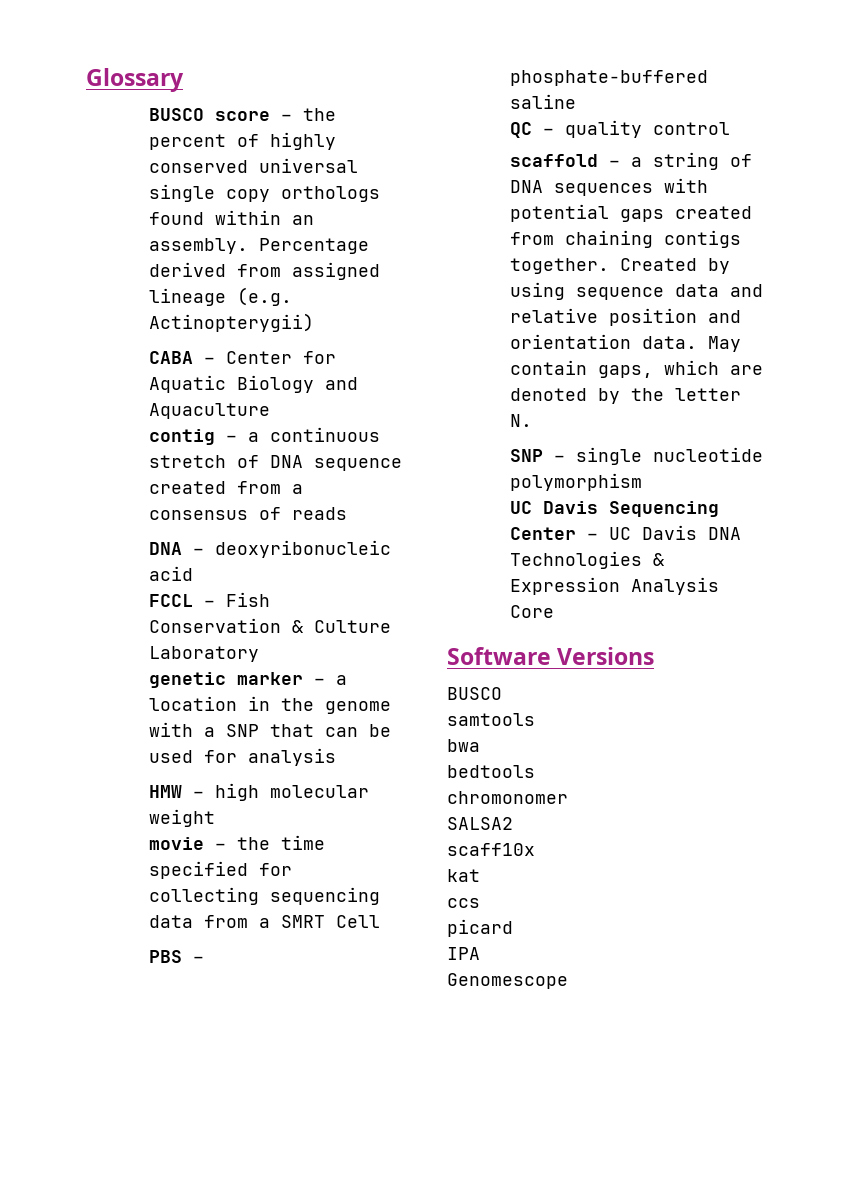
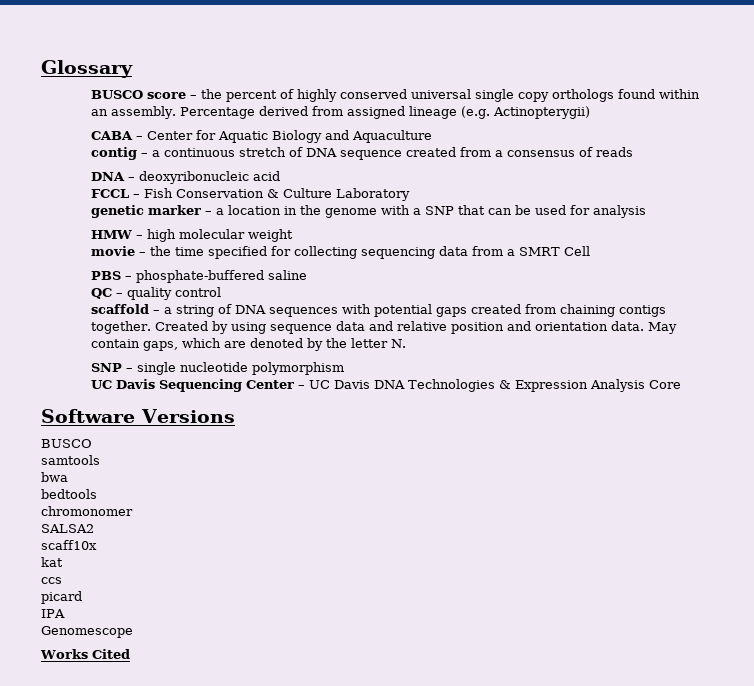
(568, 981) none -> [40,649,130,659] // Works Cited

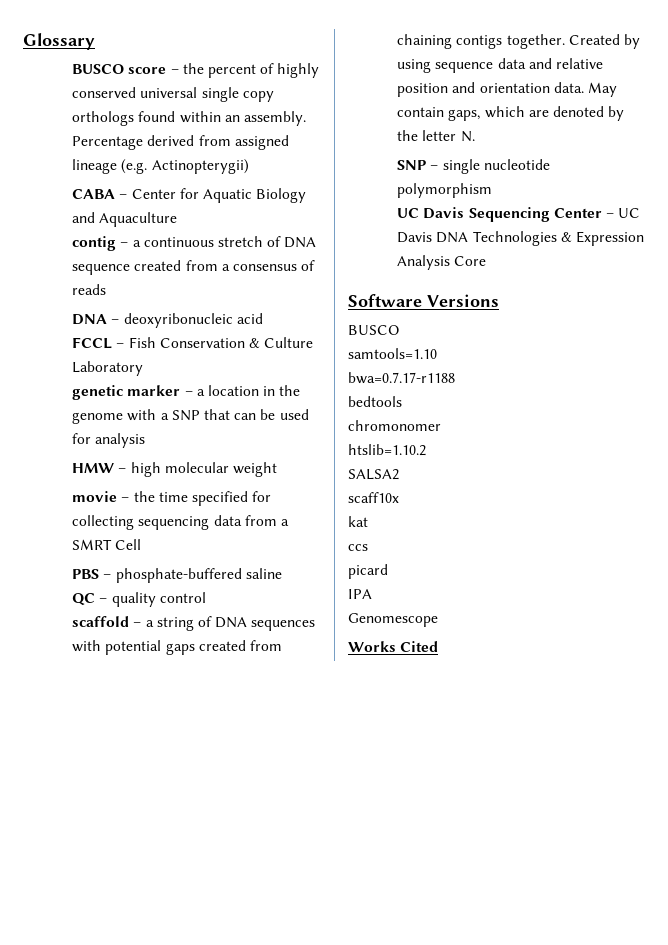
[41,455,100,465] [41,472,68,482] samtools // bwa -> [348,348,437,359] [348,372,455,384] samtools=1.10 // bwa=0.7.17-r1188
(133, 511) none -> [348,444,426,456] // htslib=1.10.2

